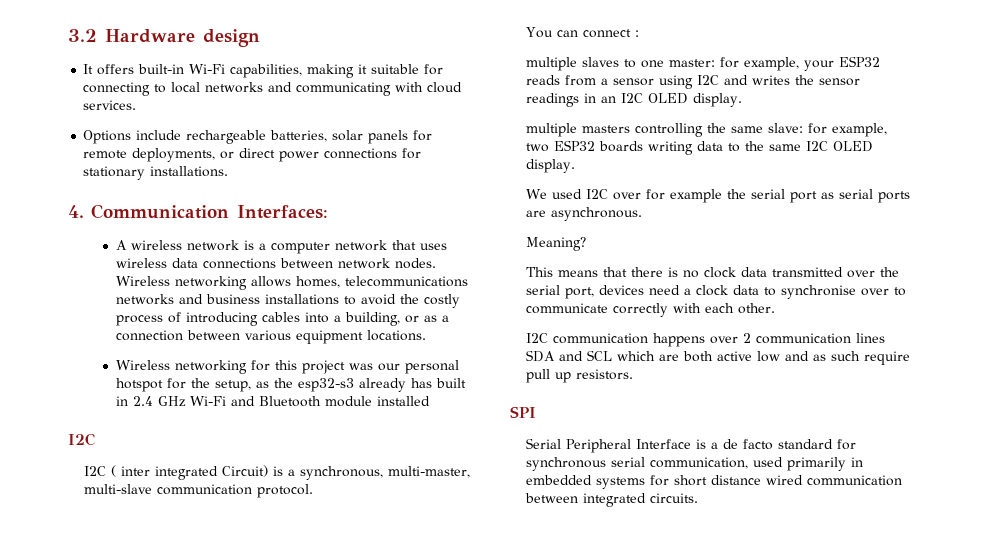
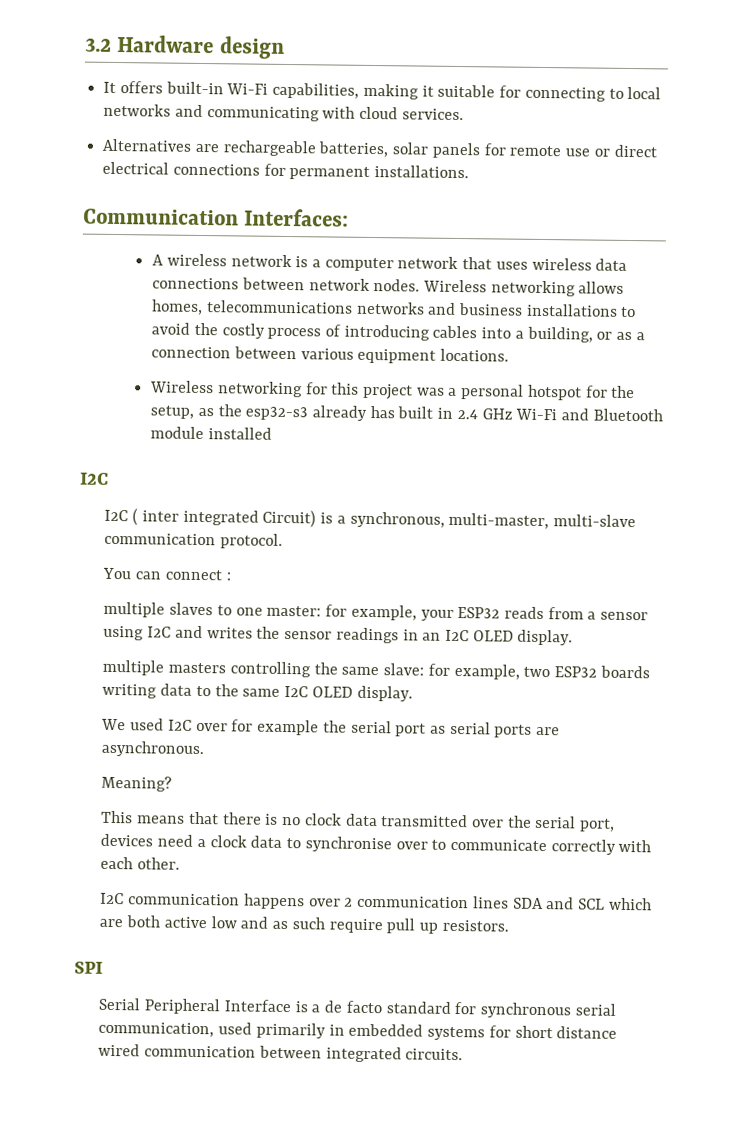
[83,130,182,144] Options include -> [102,138,219,153] Alternatives are
[132,148,216,162] deployments, -> [565,148,591,157] use
[279,151,320,162] power -> [102,161,170,175] electrical
[83,166,146,180] stationary -> [289,166,371,180] permanent
[68,205,84,218] 4. -> (470, 172) none
[377,363,400,371] our -> [448,387,458,396] a

